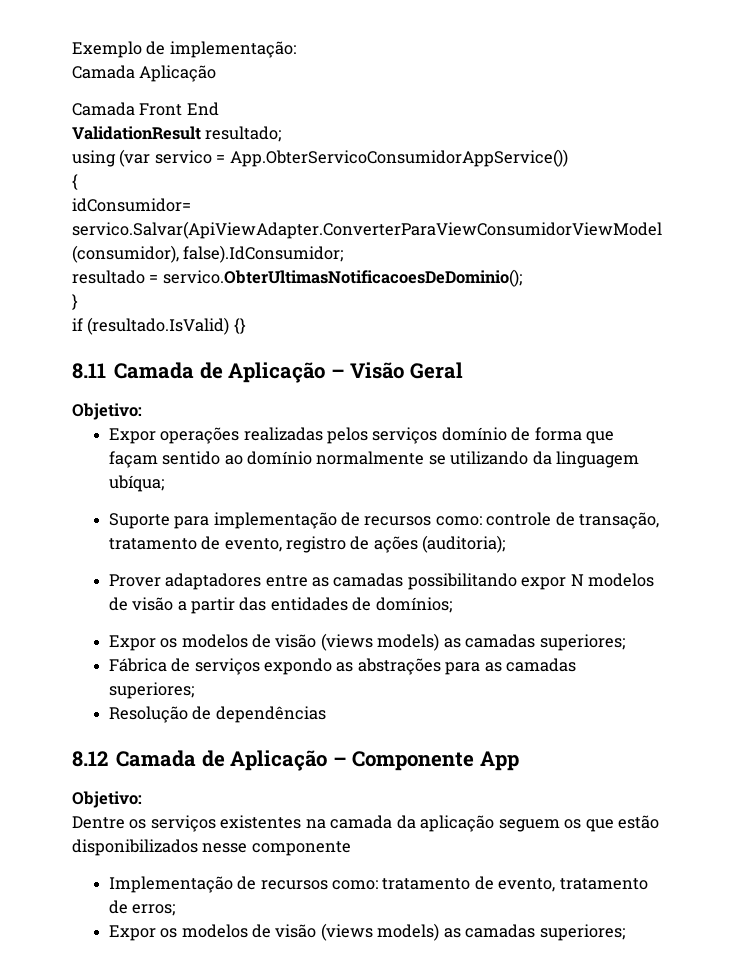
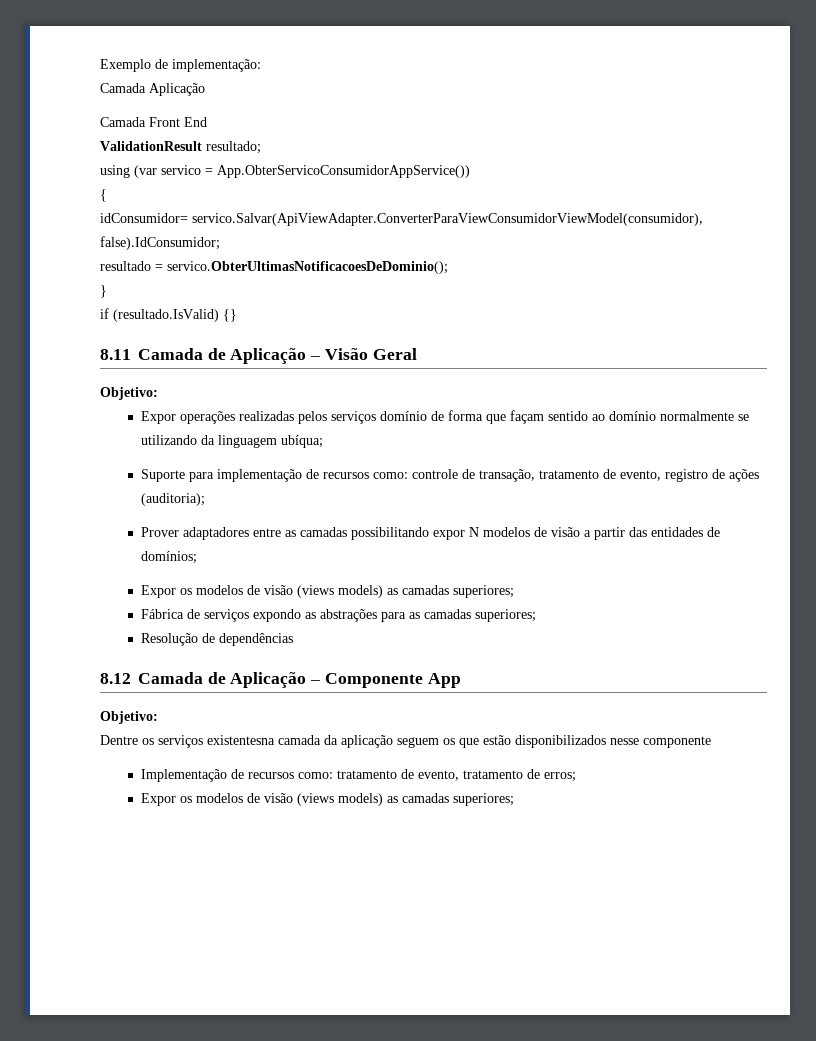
[220,815,326,829] existentes na -> [207,735,275,745] existentesna

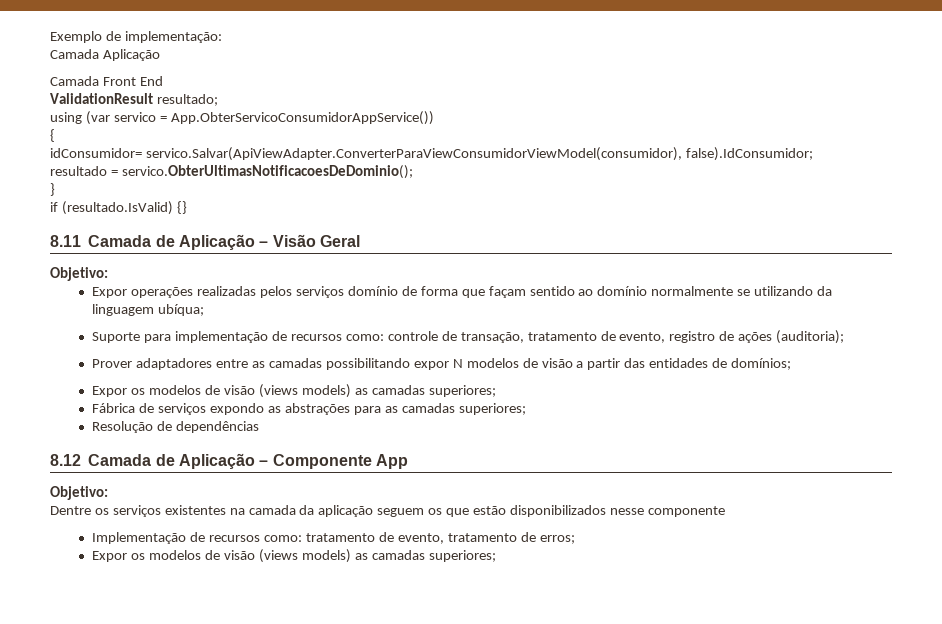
[207,735,275,745] existentesna -> [164,505,245,515] existentes na

